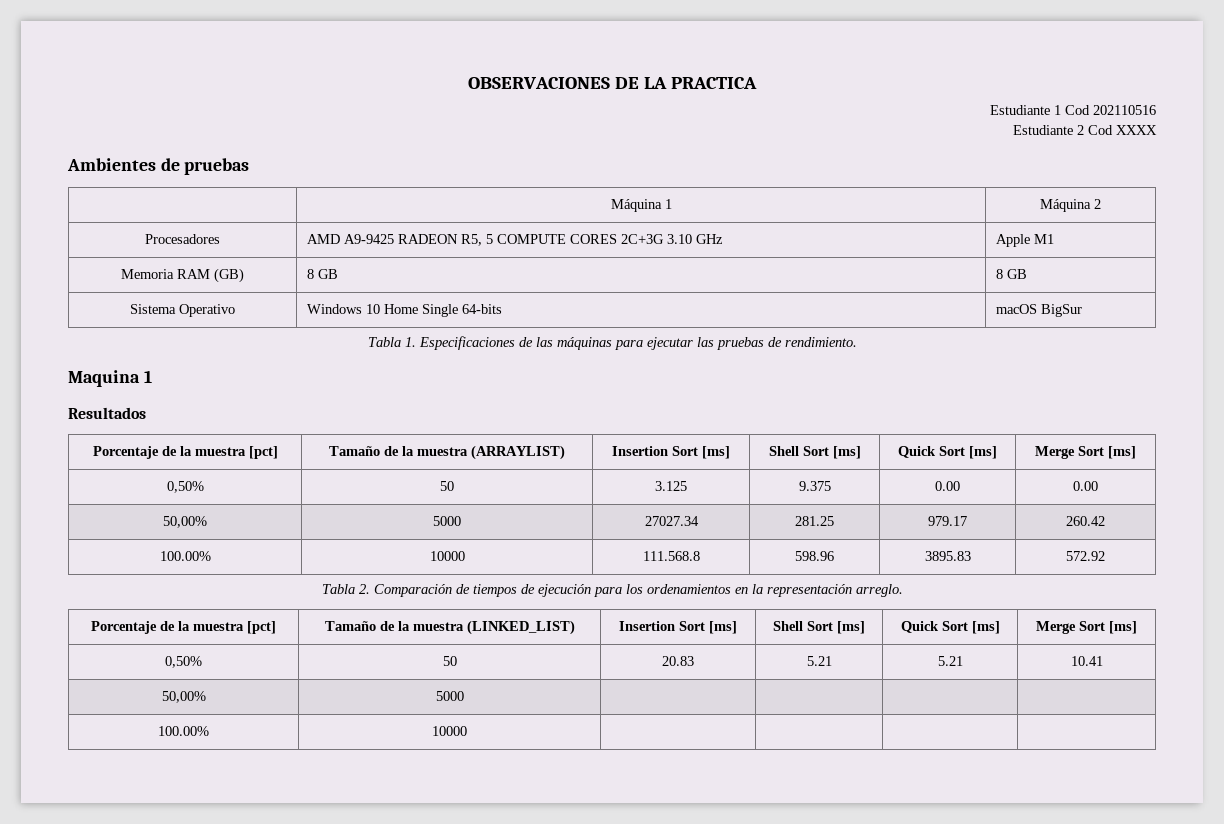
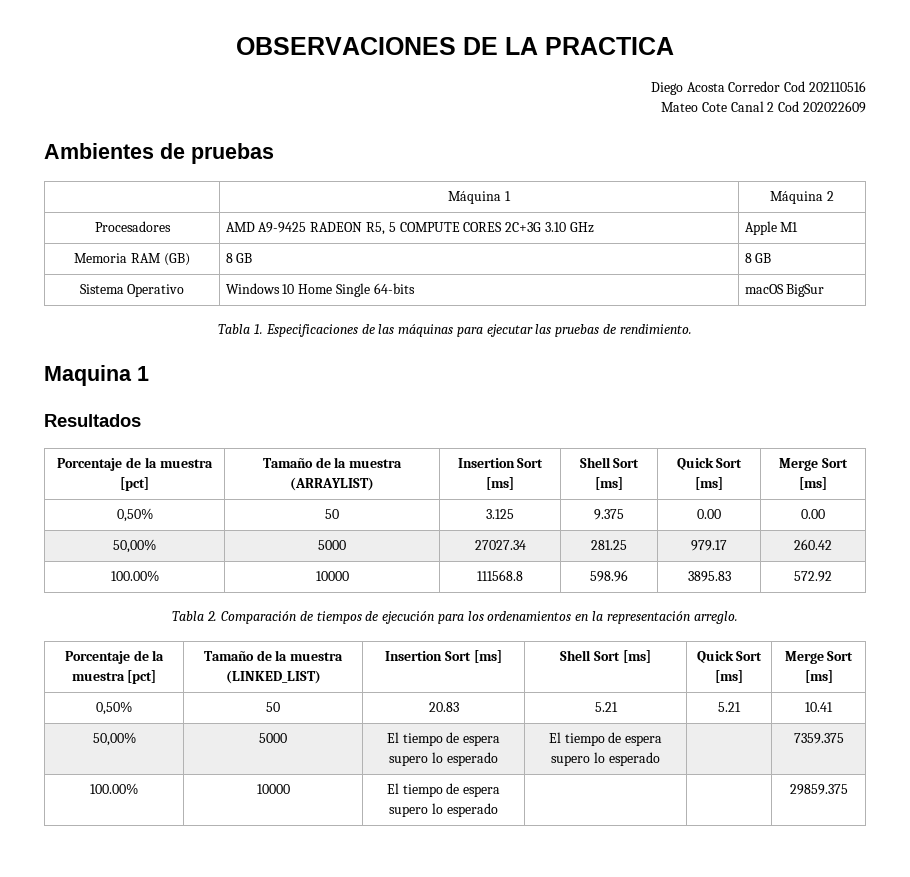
[990,105,1061,115] Estudiante 1 -> [650,81,781,95] Diego Acosta Corredor
[1013,125,1073,135] Estudiante -> [661,101,764,112] Mateo Cote Canal
[1116,125,1157,135] XXXX -> [802,101,866,113] 202022609
[642,551,700,561] 111.568.8 -> [477,570,523,581] 111568.8
[158,726,209,736] [432,726,467,736] | | | // 100.00% | 10000 | | | | -> [386,732,501,746] [389,752,498,766] [548,732,663,746] [551,752,660,766] [793,733,844,744] [90,783,138,795] [256,784,290,794] [386,783,501,797] [389,803,498,817] [789,784,848,795] El tiempo de espera supero lo esperado | El tiempo de espera supero lo esperado | | 7359.375 // 100.00% | 10000 | El tiempo de espera supero lo esperado | | | 29859.375

